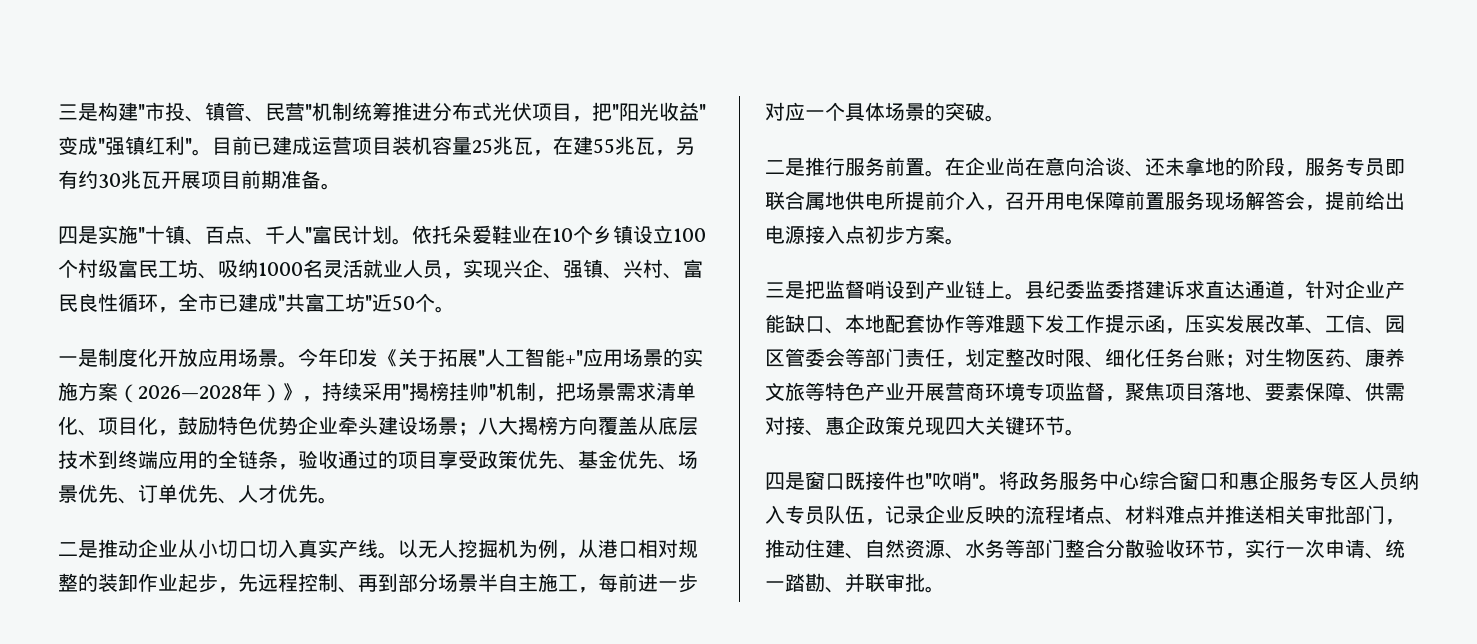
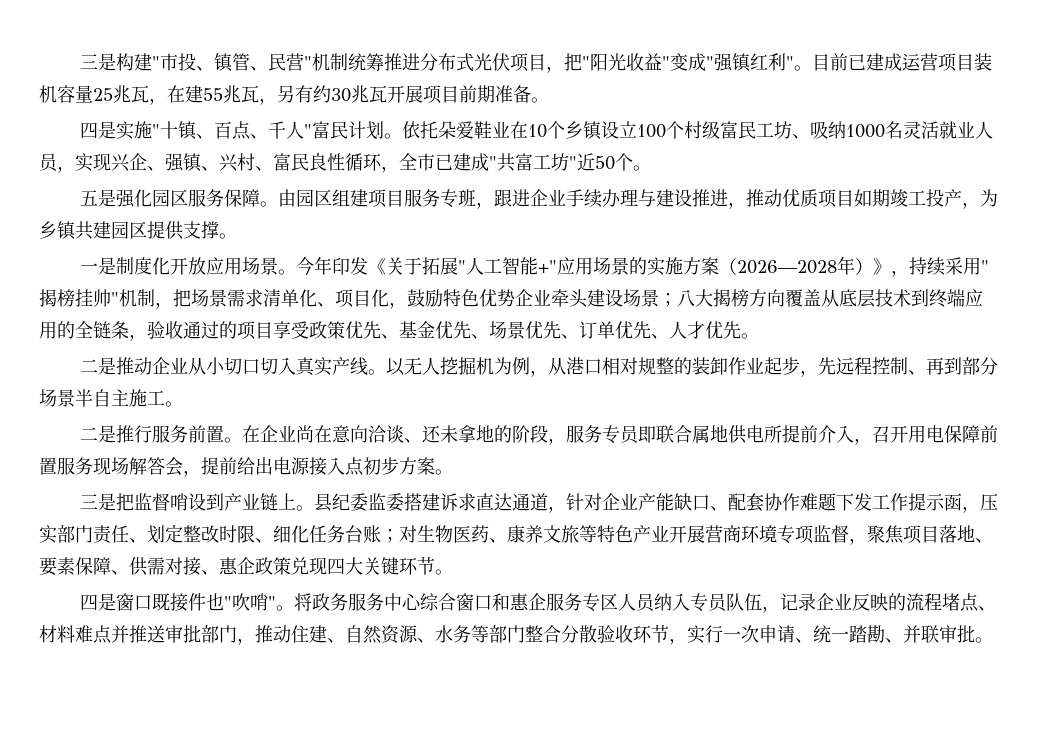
(455, 309) none -> [79,189,998,209] [39,221,237,240] // 五是强化园区服务保障。由园区组建项目服务专班，跟进企业手续办理与建设推进，推动优质项目如期竣工投产，为乡镇共建园区提供支撑。
[578,573,698,593] [765,102,985,121] ，每前进一步对应一个具体场景的突破 -> (165, 397) none
[845,314,885,333] 本地 -> (728, 508) none
[965,314,985,333] 等 -> (800, 502) none
[1225,314,1405,334] [765,348,865,367] 发展改革、工信、园区管委会等 -> (57, 534) none
[945,362,965,368] ， -> [129,538,147,543] 、
[1265,505,1305,524] 相关 -> (165, 634) none

